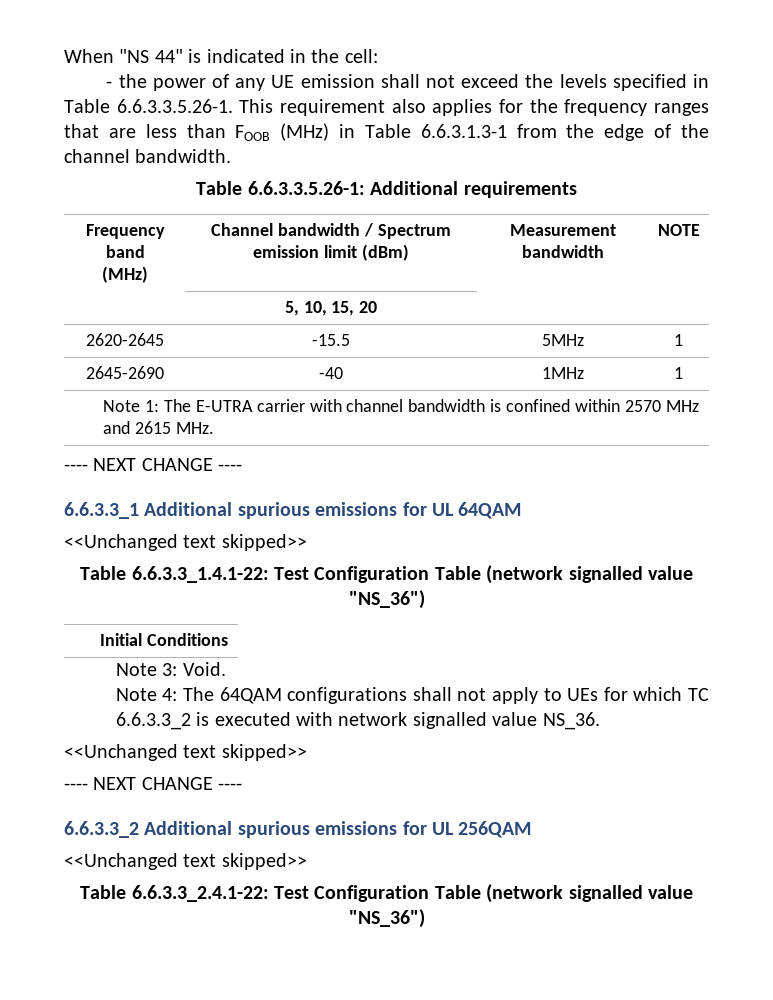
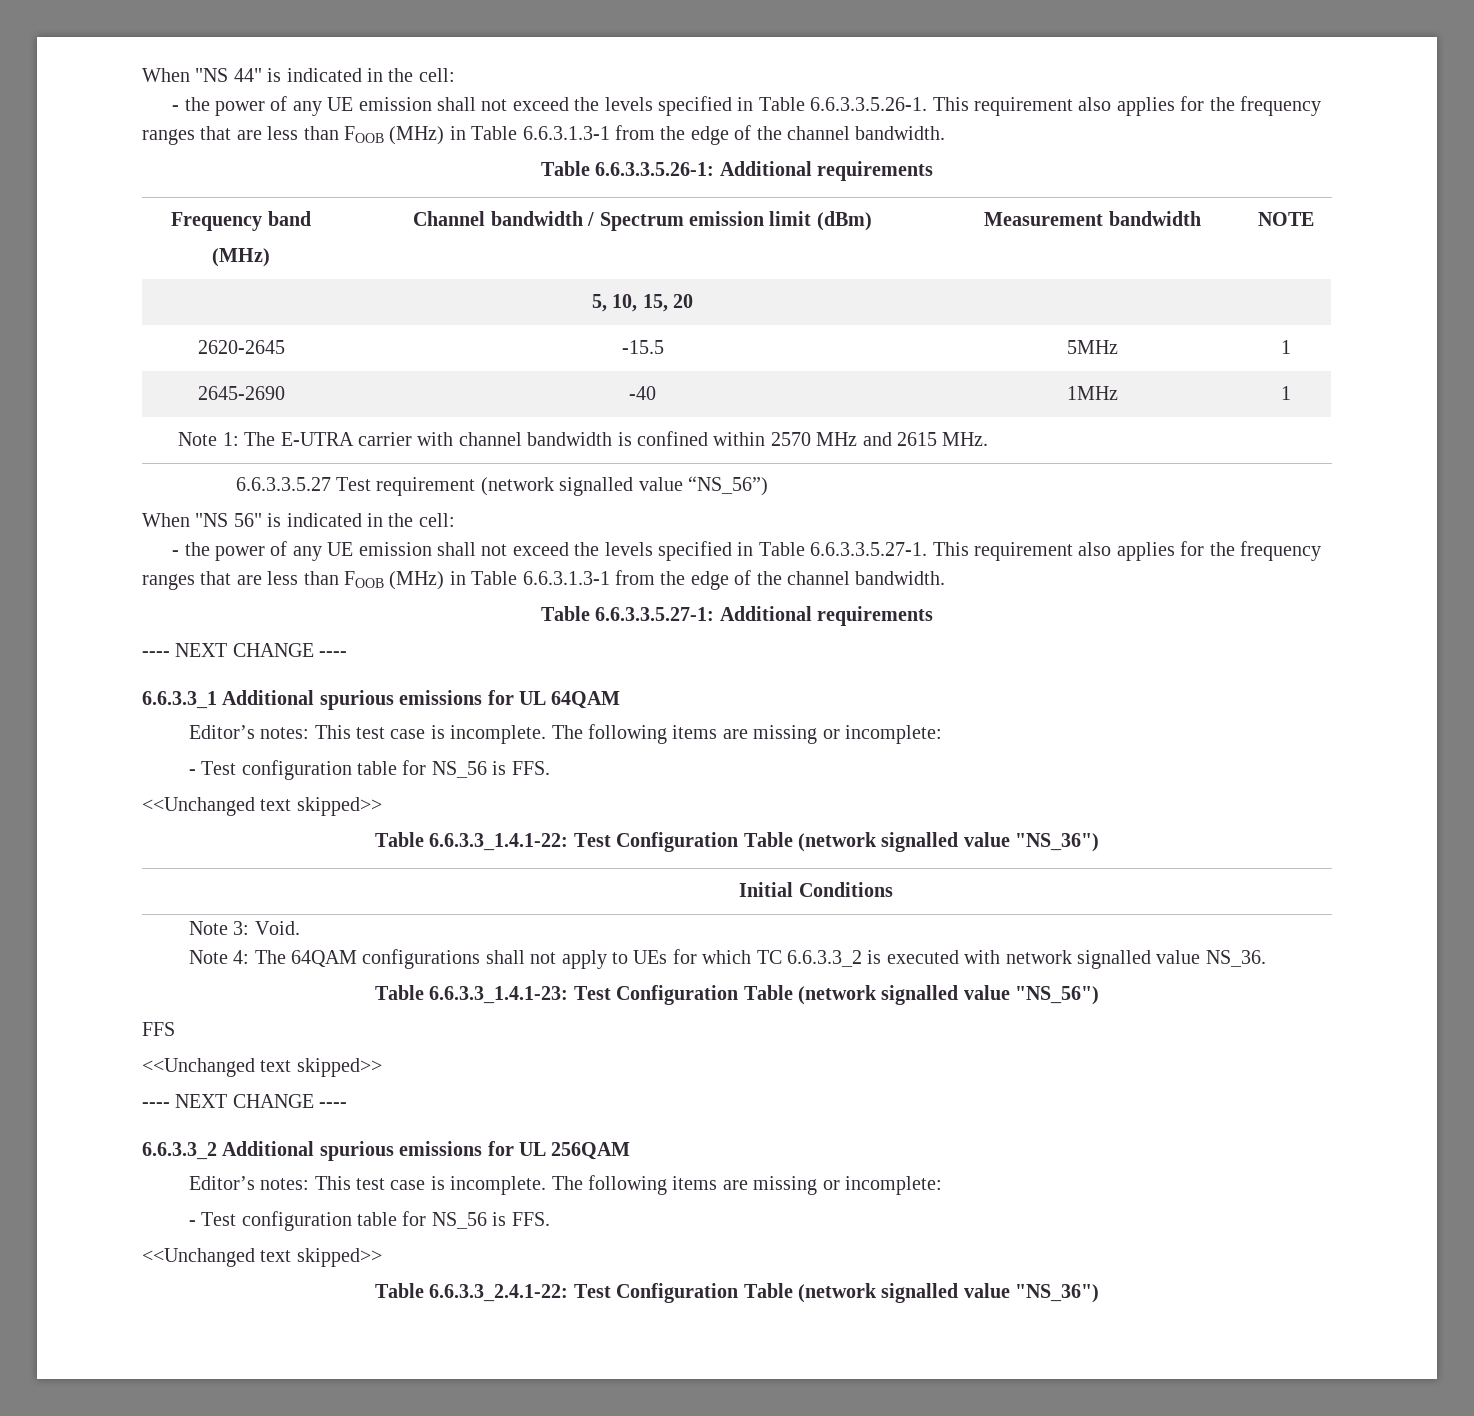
(215, 428) none -> [235,476,769,496] [142,513,455,527] [172,541,1321,561] [142,570,946,590] [540,606,934,626] // 6.6.3.3.5.27 Test requirement (network signalled value “NS_56”) // When "NS 56" is indicated in the cell: // - the power of any UE emission shall not exceed the levels specified in Table 6.6.3.3.5.27-1. This requirement also applies for the frequency ranges that are less than FOOB (MHz) in Table 6.6.3.1.3-1 from the edge of the channel bandwidth. // Table 6.6.3.3.5.27-1: Additional requirements
(522, 510) none -> [188,724,943,744] [188,760,550,780] // Editor’s notes: This test case is incomplete. The following items are missing or incomplete: // - Test configuration table for NS_56 is FFS.
(600, 721) none -> [374,985,1100,1005] [142,1022,175,1036] // Table 6.6.3.3_1.4.1-23: Test Configuration Table (network signalled value "NS_56") // FFS
(532, 829) none -> [188,1175,943,1195] [188,1211,550,1231] // Editor’s notes: This test case is incomplete. The following items are missing or incomplete: // - Test configuration table for NS_56 is FFS.

